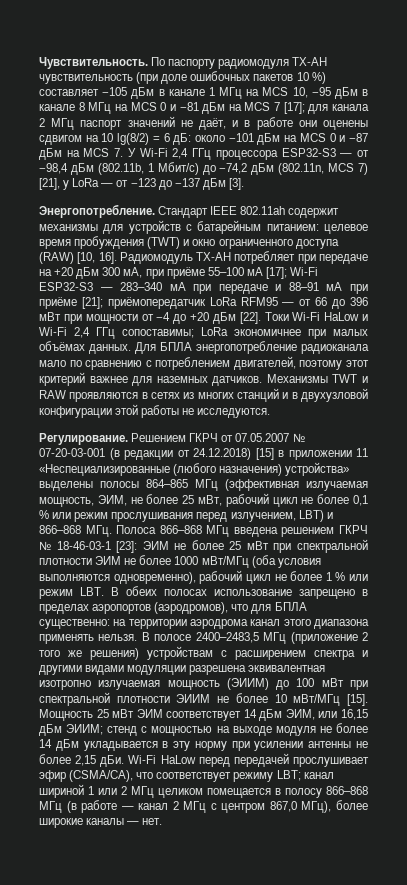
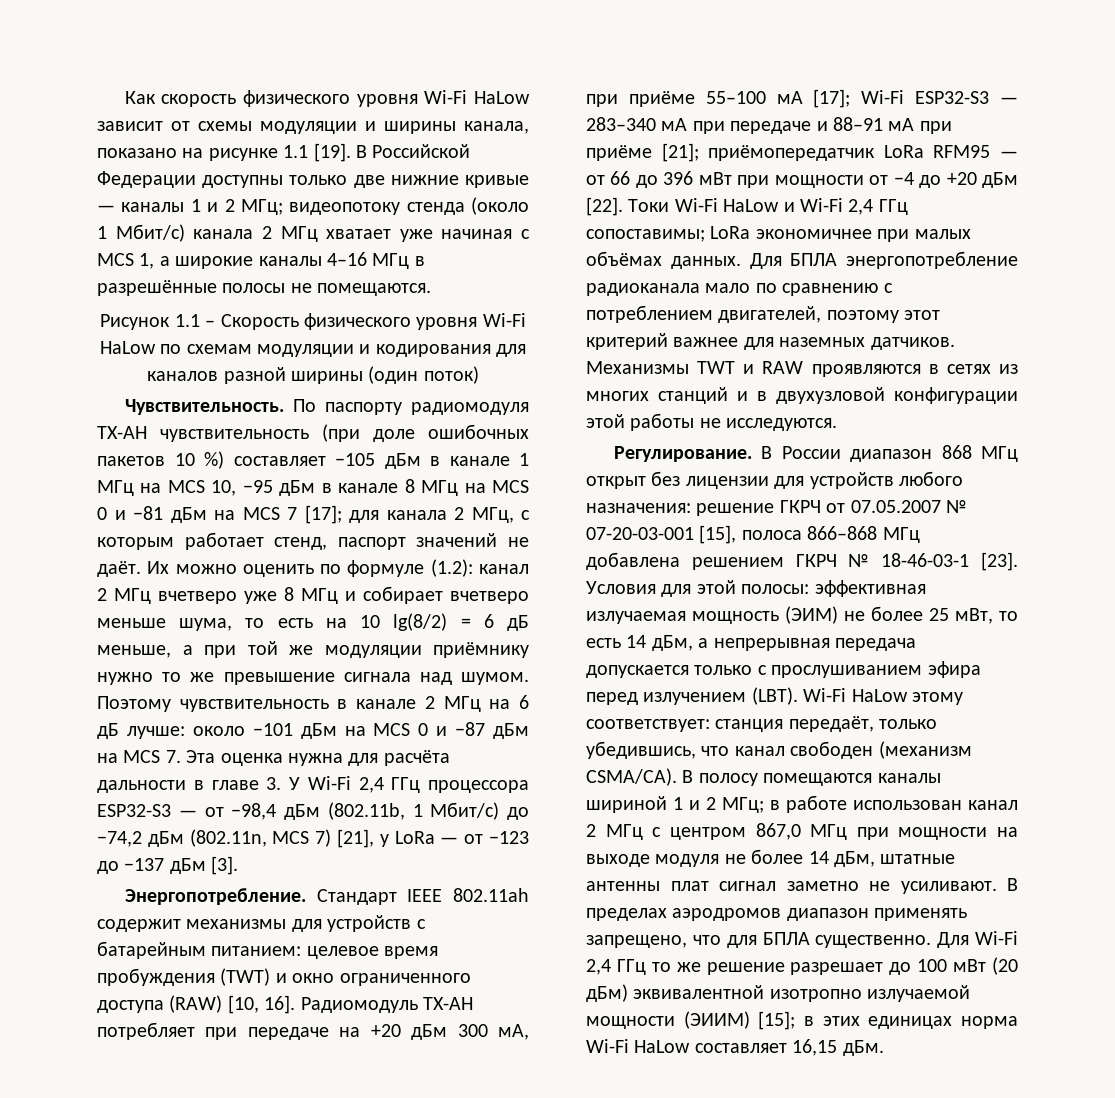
(39, 63) none -> [124,90,530,107] [97,121,529,134] [97,143,471,162] [97,171,529,188] [97,197,529,215] [97,224,530,242] [97,252,425,269] [97,280,432,296] [100,313,526,330] [99,341,527,357] [147,366,479,384] Как скорость физического уровня Wi-Fi HaLow зависит от схемы модуляции и ширины канала, показано на рисунке 1.1 [19]. В Российской Федерации доступны только две нижние кривые — каналы 1 и 2 МГц; видеопотоку стенда (около 1 Мбит/с) канала 2 МГц хватает уже начиная с MCS 1, а широкие каналы 4–16 МГц в разрешённые полосы не помещаются. // Рисунок 1.1 – Скорость физического уровня Wi-Fi HaLow по схемам модуляции и кодирования для каналов разной ширины (один поток) //
[51,116,368,130] [39,135,82,145] МГц паспорт значений не даёт, и в работе они оценены сдвигом -> [471,507,530,523] [97,532,529,550] [97,559,529,577] [97,586,529,604] [97,618,313,631] МГц, с которым работает стенд, паспорт значений не даёт. Их можно оценить по формуле (1.2): канал 2 МГц вчетверо уже 8 МГц и собирает вчетверо меньше шума, то есть
[173,133,192,145] дБ: -> [507,615,529,631] [97,641,529,658] [97,672,529,685] [97,695,529,712] [97,723,185,739] дБ меньше, а при той же модуляции приёмнику нужно то же превышение сигнала над шумом. Поэтому чувствительность в канале 2 МГц на 6 дБ лучше:
(124, 152) none -> [186,750,450,766] [97,777,282,793] Эта оценка нужна для расчёта дальности в главе 3.
[131,433,187,442] Решением -> [761,445,1018,462] [586,471,963,489] [586,503,775,516] В России диапазон 868 МГц открыт без лицензии для устройств любого назначения: решение
[109,448,368,460] [39,462,350,476] [39,479,368,491] [39,493,369,507] [39,510,333,522] [39,525,368,537] [39,539,368,553] [39,555,321,568] [39,570,368,584] [39,586,368,599] [39,602,307,614] [39,619,369,629] [39,632,368,644] [39,646,368,660] [39,665,326,675] [39,678,368,690] [39,692,369,706] [39,709,368,721] [39,724,213,736] (в редакции от 24.12.2018) [15] в приложении 11 «Неспециализированные (любого назначения) устройства» выделены полосы 864–865 МГц (эффективная излучаемая мощность, ЭИМ, не более 25 мВт, рабочий цикл не более 0,1 % или режим прослушивания перед излучением, LBT) и 866–868 МГц. Полоса 866–868 МГц введена решением ГКРЧ № 18-46-03-1 [23]: ЭИМ не более 25 мВт при спектральной плотности ЭИМ не более 1000 мВт/МГц (оба условия выполняются одновременно), рабочий цикл не более 1 % или режим LBT. В обеих полосах использование запрещено в пределах аэропортов (аэродромов), что для БПЛА существенно: на территории аэродрома канал этого диапазона применять нельзя. В полосе 2400–2483,5 МГц (приложение 2 того же решения) устройствам с расширением спектра и другими видами модуляции разрешена эквивалентная изотропно излучаемая мощность (ЭИИМ) до 100 мВт при спектральной плотности ЭИИМ не более 10 мВт/МГц [15]. Мощность 25 мВт ЭИМ соответствует 14 дБм ЭИМ, или 16,15 дБм ЭИИМ; стенд с мощностью -> [699,525,920,544] [586,552,1018,571] [586,580,926,597] [586,606,1018,624] [586,635,916,651] [586,661,981,678] [586,687,963,705] [586,716,938,732] [586,741,972,759] [586,768,941,786] [586,795,1018,813] [586,823,988,840] [15], полоса 866–868 МГц добавлена решением ГКРЧ № 18-46-03-1 [23]. Условия для этой полосы: эффективная излучаемая мощность (ЭИМ) не более 25 мВт, то есть 14 дБм, а непрерывная передача допускается только с прослушиванием эфира перед излучением (LBT). Wi-Fi HaLow этому соответствует: станция передаёт, только убедившись, что канал свободен (механизм CSMA/CA). В полосу помещаются каналы шириной 1 и 2 МГц; в работе использован канал 2 МГц с центром 867,0 МГц при мощности
[55,739,368,751] [39,753,369,767] [39,770,334,782] [39,784,368,798] [39,800,368,813] [39,818,163,828] дБм укладывается в эту норму при усилении антенны не более 2,15 дБи. Wi-Fi HaLow перед передачей прослушивает эфир (CSMA/CA), что соответствует режиму LBT; канал шириной 1 или 2 МГц целиком помещается в полосу 866–868 МГц (в работе — канал 2 МГц с центром 867,0 МГц), более широкие каналы — нет. -> [834,851,956,867] [586,878,1018,894] [586,908,968,921] [586,931,1018,948] [586,957,1019,975] [586,984,971,1002] [586,1011,1018,1030] [586,1039,884,1056] дБм, штатные антенны плат сигнал заметно не усиливают. В пределах аэродромов диапазон применять запрещено, что для БПЛА существенно. Для Wi-Fi 2,4 ГГц то же решение разрешает до 100 мВт (20 дБм) эквивалентной изотропно излучаемой мощности (ЭИИМ) [15]; в этих единицах норма Wi-Fi HaLow составляет 16,15 дБм.

